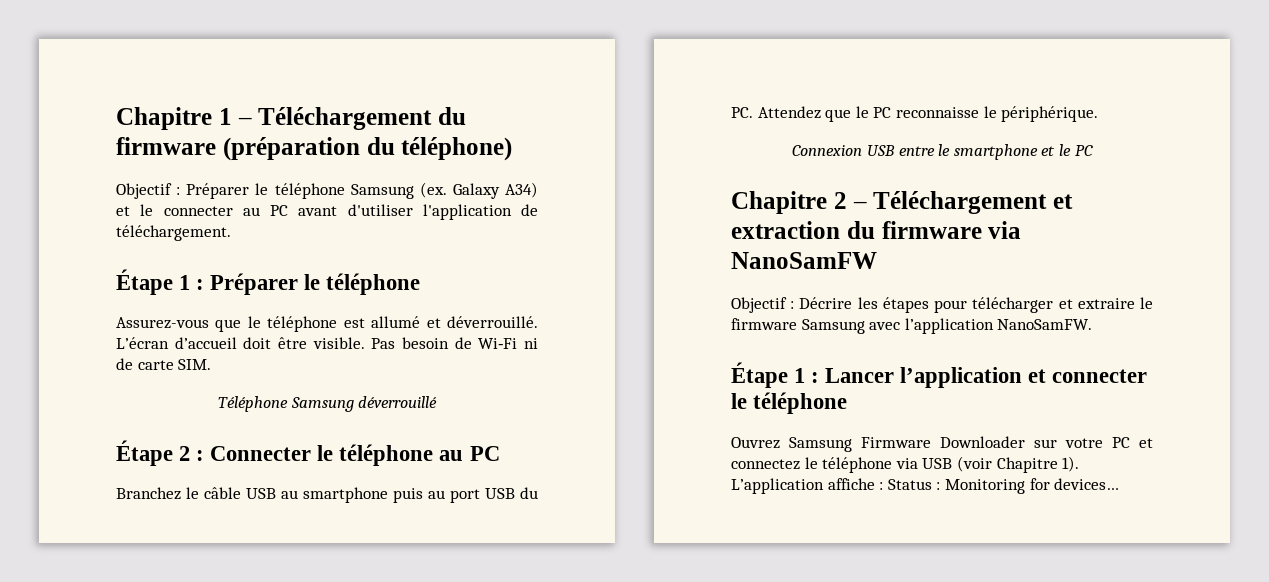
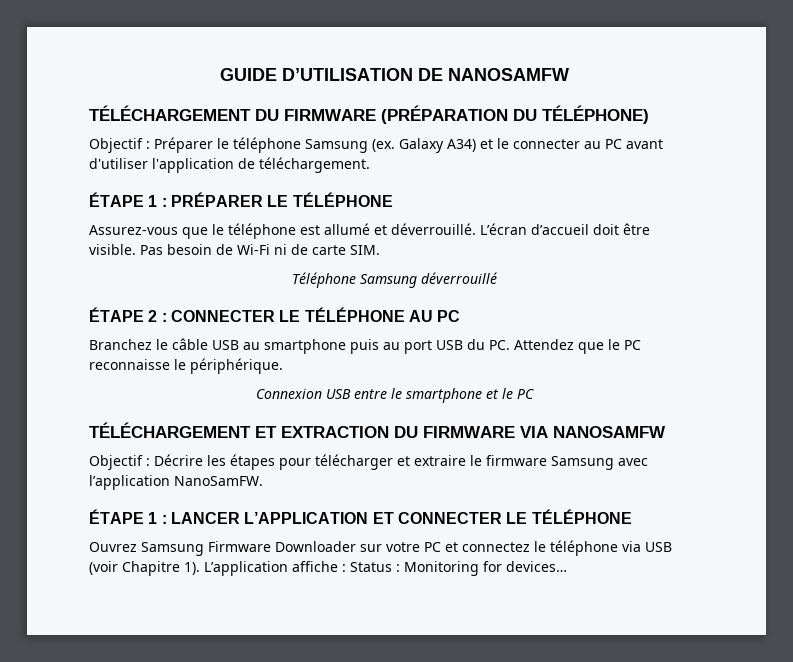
[116,107,466,130] [116,137,513,161] Chapitre 1 – Téléchargement du firmware (préparation du téléphone) -> [220,68,569,81] [89,105,649,124] GUIDE D’UTILISATION DE NANOSAMFW // TÉLÉCHARGEMENT DU FIRMWARE (PRÉPARATION DU TÉLÉPHONE)
[116,269,421,295] Étape 1 : Préparer le téléphone -> [89,192,393,207] ÉTAPE 1 : PRÉPARER LE TÉLÉPHONE
[116,440,173,466] Étape -> [89,307,144,322] ÉTAPE
[210,444,464,466] Connecter le téléphone au -> [170,307,433,322] CONNECTER LE TÉLÉPHONE AU
[731,191,1073,214] [731,221,1022,239] [731,252,877,269] Chapitre 2 – Téléchargement et extraction du firmware via NanoSamFW -> [89,422,666,438] TÉLÉCHARGEMENT ET EXTRACTION DU FIRMWARE VIA NANOSAMFW
[731,362,1148,388] [731,392,848,414] Étape 1 : Lancer l’application et connecter le téléphone -> [89,509,632,524] ÉTAPE 1 : LANCER L’APPLICATION ET CONNECTER LE TÉLÉPHONE

